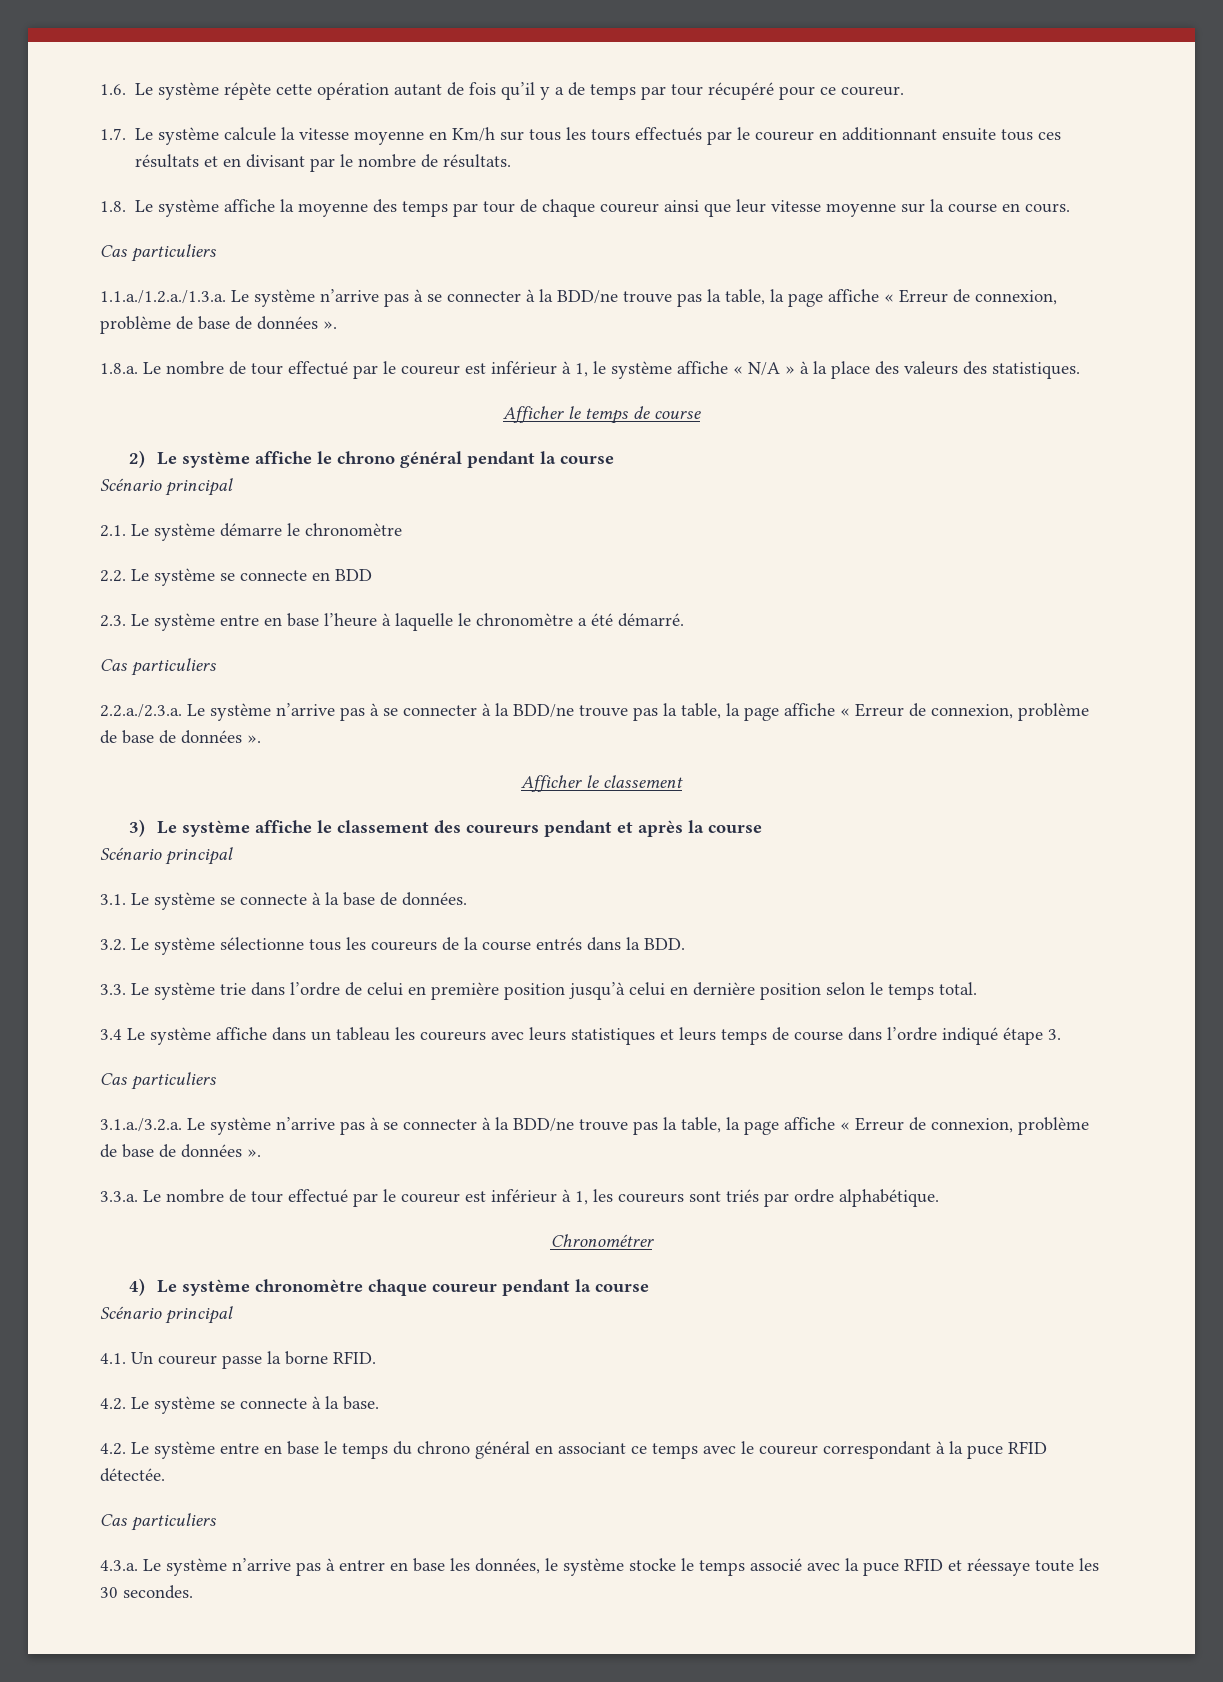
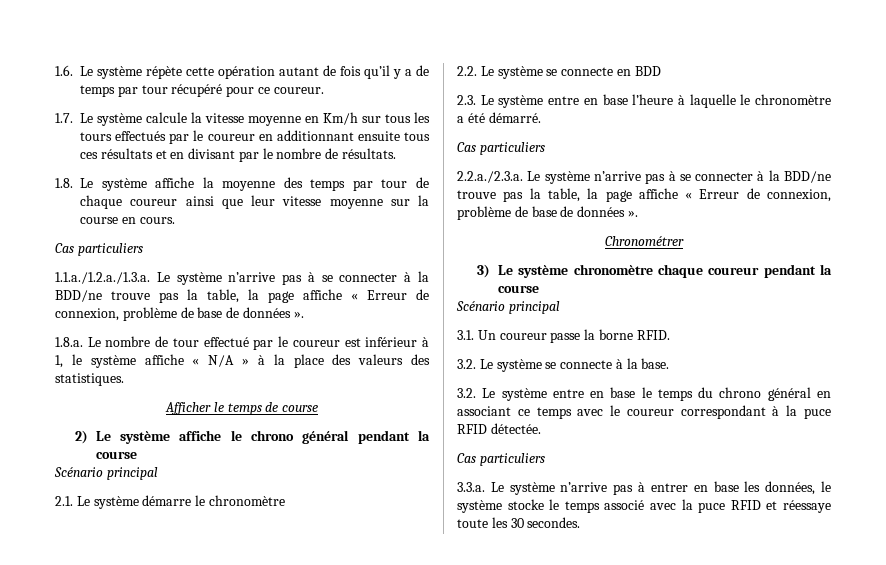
[521,775,683,792] [128,819,763,837] [100,847,233,865] [100,892,467,910] [100,937,685,955] [100,982,977,1000] [100,1027,1061,1045] [100,1072,216,1090] [100,1117,1089,1135] [100,1144,261,1158] [100,1189,939,1207] // Afficher le classement // 3) Le système affiche le classement des coureurs pendant et après la course // Scénario principal // 3.1. Le système se connecte à la base de données. // 3.2. Le système sélectionne tous les coureurs de la course entrés dans la BDD. // 3.3. Le système trie dans l’ordre de celui en première position jusqu’à celui en dernière position selon le temps total. // 3.4 Le système affiche dans un tableau les coureurs avec leurs statistiques et leurs temps de course dans l’ordre indiqué étape 3. // Cas particuliers // 3.1.a./3.2.a. Le système n’arrive pas à se connecter à la BDD/ne trouve pas la table, la page affiche « Erreur de connexion, problème de base de données ». // 3.3.a. Le nombre de tour effectué par le coureur est inférieur à 1, les coureurs sont triés par ordre alphabétique. -> (638, 213) none
[128,1278,145,1296] 4) -> [477,264,491,278] 3)
[100,1353,126,1364] 4.1. -> [457,330,474,340] 3.1.
[100,1398,126,1410] 4.2. -> [457,359,476,369] 3.2.
[100,1443,126,1455] 4.2. -> [457,388,476,398] 3.2.
[100,1560,138,1571] 4.3.a. -> [457,482,485,492] 3.3.a.

